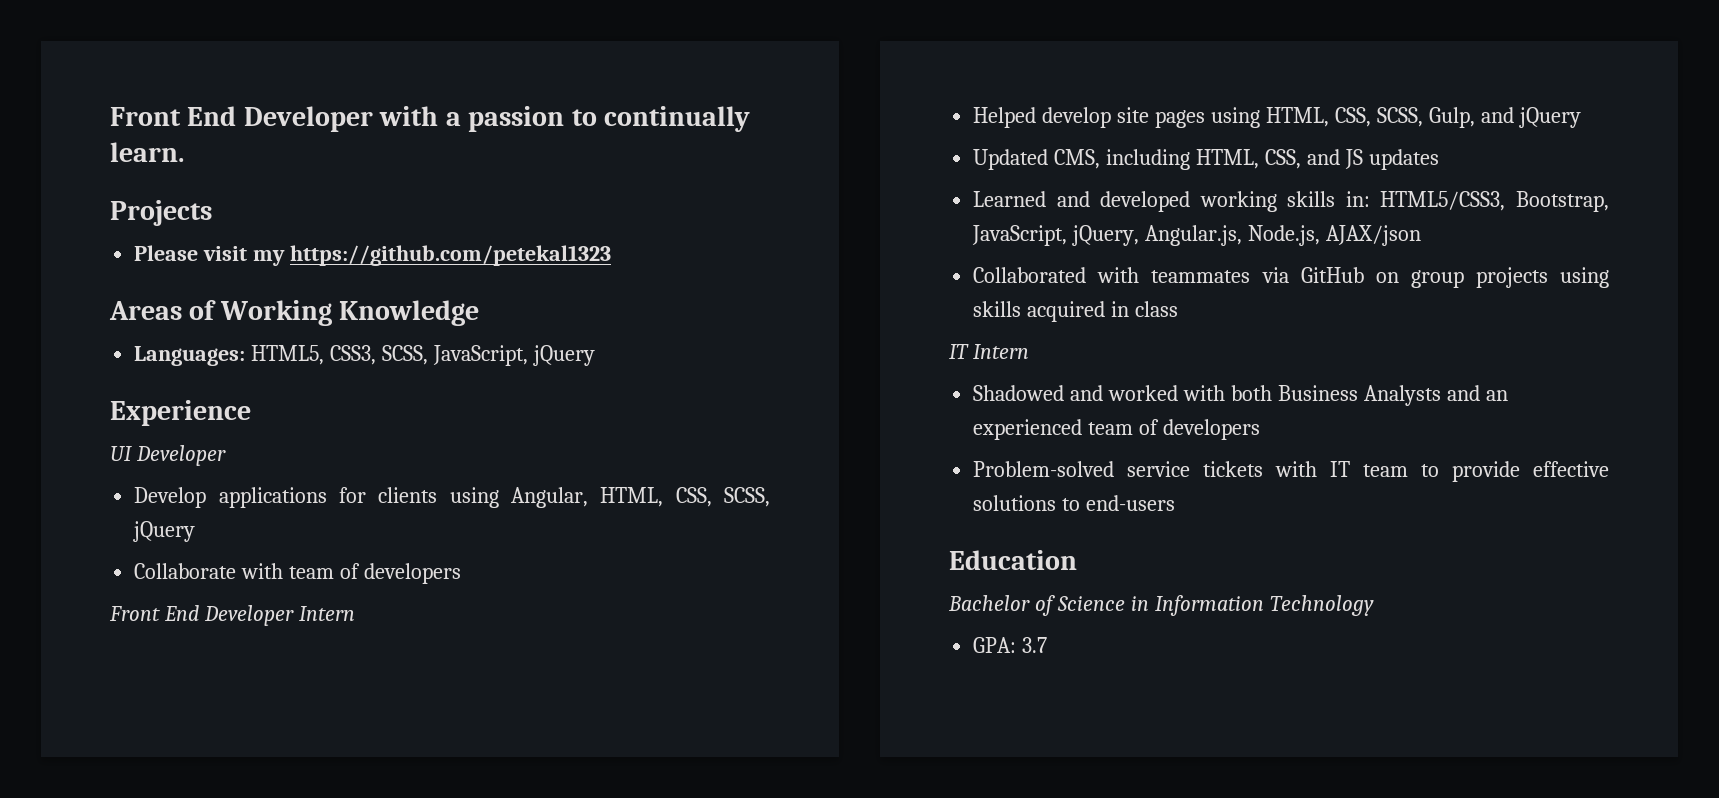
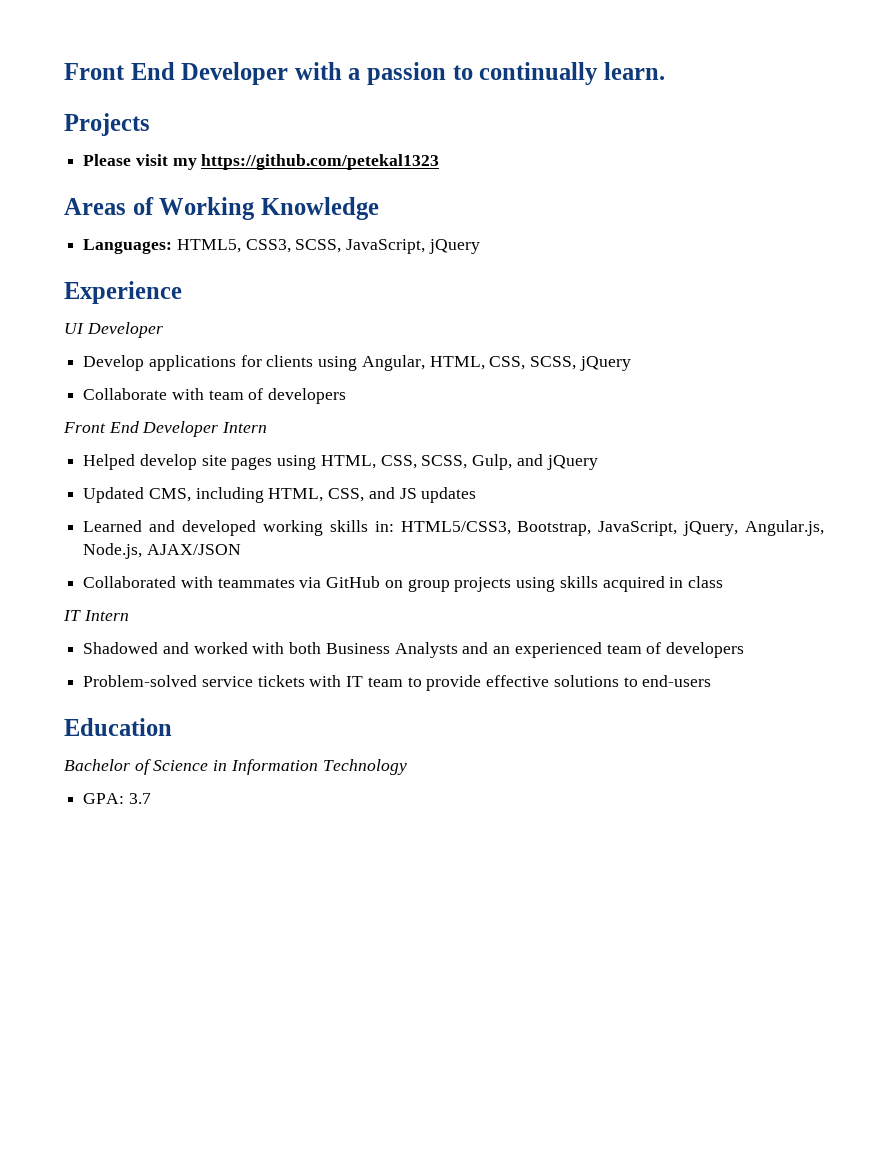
[1325,225,1421,246] AJAX/json -> [146,544,241,555] AJAX/JSON

